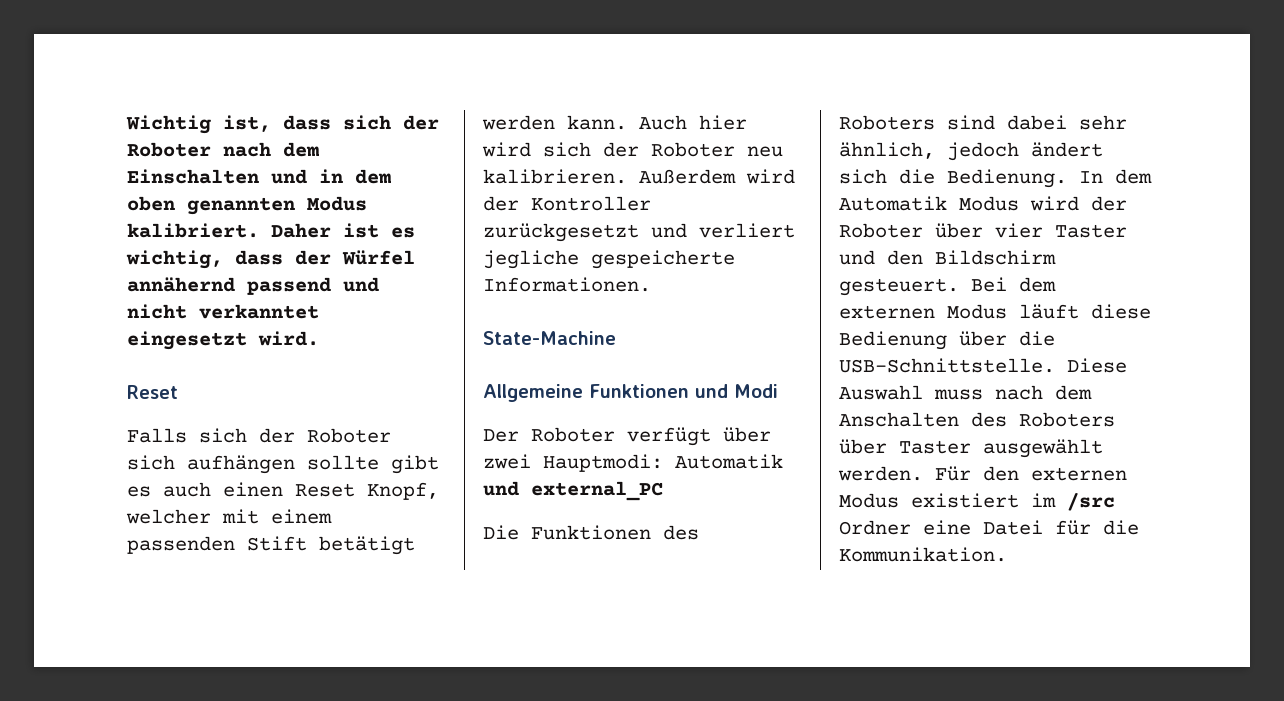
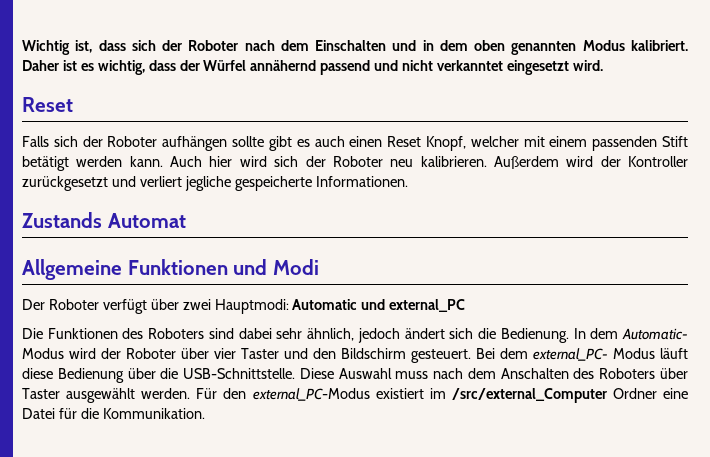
[127,455,175,470] sich -> (158, 141) none
[483,331,616,345] State-Machine -> [22,212,186,228] Zustands Automat
[675,454,783,469] Automatik -> [292,299,358,310] Automatic
[839,196,947,211] Automatik -> [622,328,689,340] Automatic-
[839,305,935,319] externen -> [533,348,609,361] external_PC-
[1031,467,1127,481] [839,493,899,508] externen Modus -> [252,388,370,401] external_PC-Modus
[1067,493,1115,511] /src -> [451,388,607,403] /src/external_Computer

